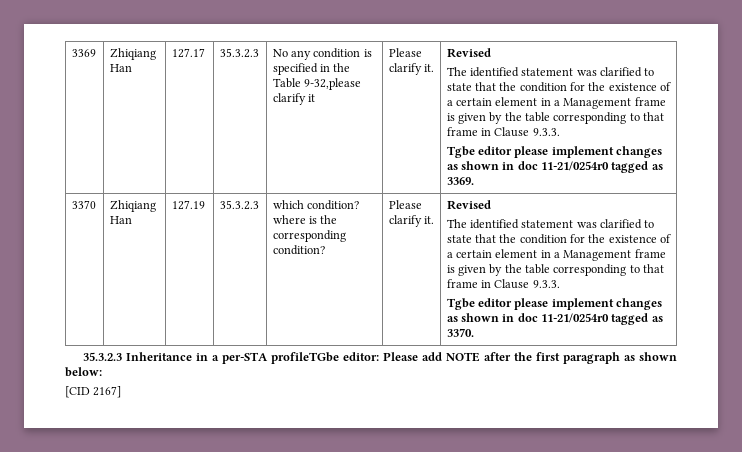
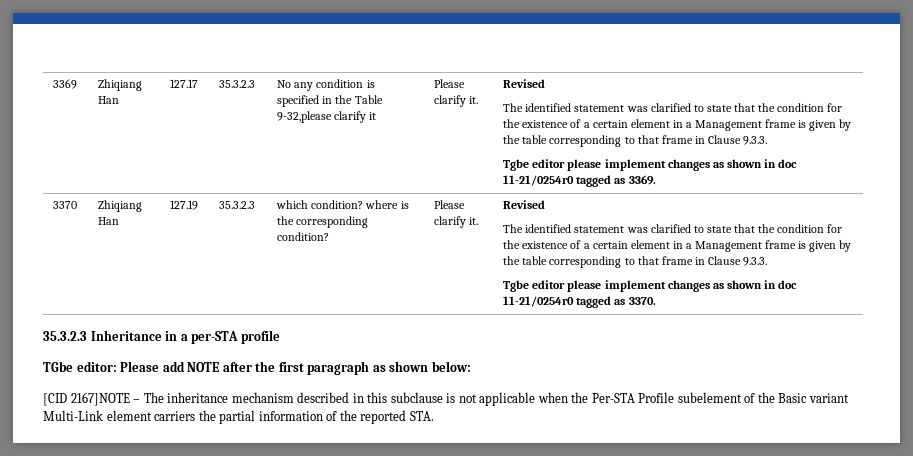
[271,352,340,364] profileTGbe -> [240,330,280,344] [43,361,73,372] profile // TGbe
[93,386,122,398] 2167] -> [70,392,849,406] [43,410,434,424] 2167]NOTE – The inheritance mechanism described in this subclause is not applicable when the Per-STA Profile subelement of the Basic variant Multi-Link element carriers the partial information of the reported STA.

